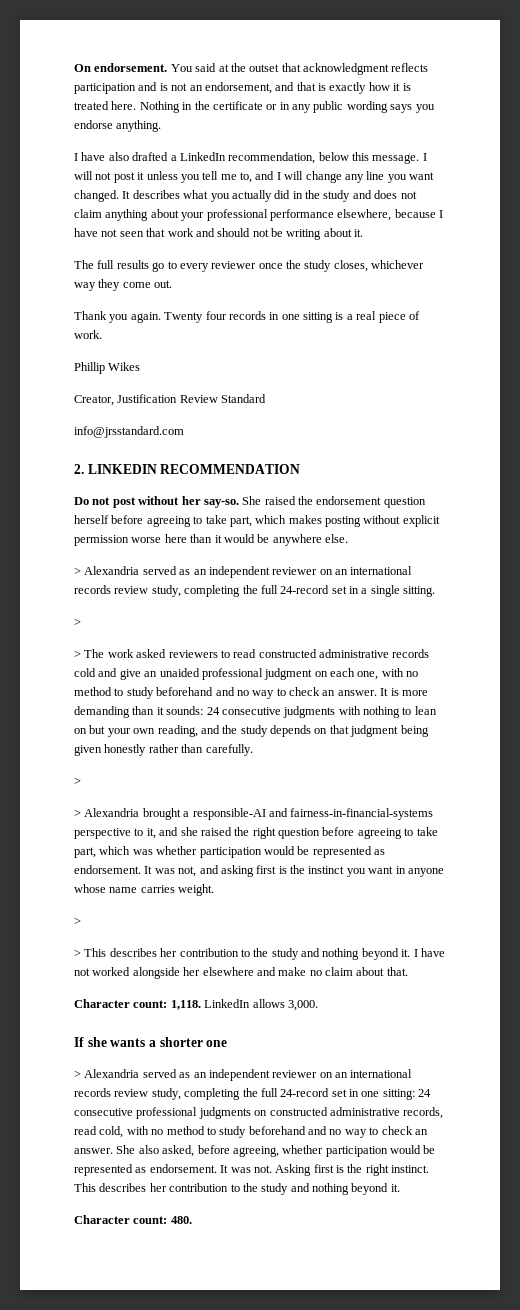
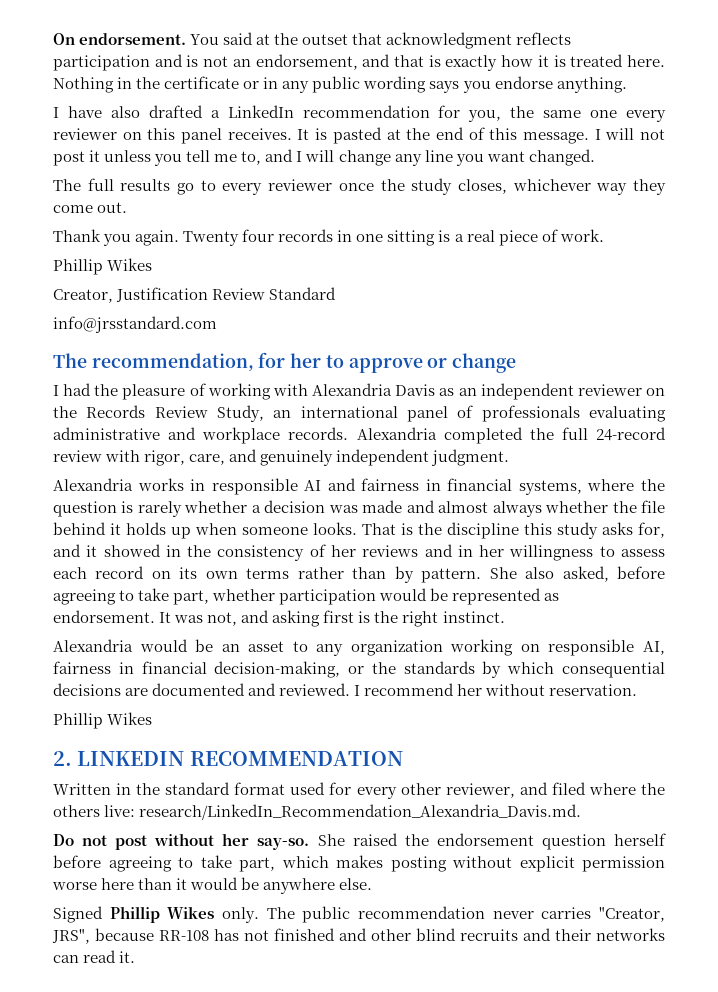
[228,152,349,164] recommendation, below -> [302,105,666,122] [53,127,485,144] recommendation for you, the same one every reviewer on this panel receives. It is pasted at the end of
[122,190,417,202] [74,209,443,221] [74,228,364,240] It describes what you actually did in the study and does not claim anything about your professional performance elsewhere, because I have not seen that work and should not be writing about it. -> (595, 157) none
[74,464,301,474] 2. LINKEDIN RECOMMENDATION -> [53,352,517,373] [53,383,665,400] [53,405,667,422] [53,427,666,444] [53,449,510,466] [53,478,665,495] [53,500,665,517] [53,522,665,539] [53,544,665,561] [53,566,665,583] [53,588,560,605] [53,610,505,627] [53,639,666,656] [53,661,665,678] [53,683,638,696] [53,712,153,729] [53,751,403,766] [53,782,666,799] [53,804,582,820] The recommendation, for her to approve or change // I had the pleasure of working with Alexandria Davis as an independent reviewer on the Records Review Study, an international panel of professionals evaluating administrative and workplace records. Alexandria completed the full 24-record review with rigor, care, and genuinely independent judgment. // Alexandria works in responsible AI and fairness in financial systems, where the question is rarely whether a decision was made and almost always whether the file behind it holds up when someone looks. That is the discipline this study asks for, and it showed in the consistency of her reviews and in her willingness to assess each record on its own terms rather than by pattern. She also asked, before agreeing to take part, whether participation would be represented as endorsement. It was not, and asking first is the right instinct. // Alexandria would be an asset to any organization working on responsible AI, fairness in financial decision-making, or the standards by which consequential decisions are documented and reviewed. I recommend her without reservation. // Phillip Wikes // 2. LINKEDIN RECOMMENDATION // Written in the standard format used for every other reviewer, and filed where the others live: research/LinkedIn_Recommendation_Alexandria_Davis.md.
[74,566,413,578] [74,585,436,597] [74,618,81,626] [74,649,430,658] [74,668,419,680] [74,687,428,699] [74,706,437,718] [74,725,429,737] [74,744,253,756] [74,777,81,785] [74,808,434,820] [74,827,438,839] [74,846,385,858] [74,865,444,877] [74,884,215,896] [74,917,81,925] [74,948,445,960] [74,967,408,979] [74,999,318,1011] [74,1037,228,1047] [74,1069,413,1081] [74,1088,432,1100] [74,1107,444,1119] [74,1126,428,1138] [74,1145,436,1157] [74,1164,430,1176] [74,1183,400,1195] [74,1215,192,1224] > Alexandria served as an independent reviewer on an international records review study, completing the full 24-record set in a single sitting. // > // > The work asked reviewers to read constructed administrative records cold and give an unaided professional judgment on each one, with no method to study beforehand and no way to check an answer. It is more demanding than it sounds: 24 consecutive judgments with nothing to lean on but your own reading, and the study depends on that judgment being given honestly rather than carefully. // > // > Alexandria brought a responsible-AI and fairness-in-financial-systems perspective to it, and she raised the right question before agreeing to take part, which was whether participation would be represented as endorsement. It was not, and asking first is the instinct you want in anyone whose name carries weight. // > // > This describes her contribution to the study and nothing beyond it. I have not worked alongside her elsewhere and make no claim about that. // Character count: 1,118. LinkedIn allows 3,000. // If she wants a shorter one // > Alexandria served as an independent reviewer on an international records review study, completing the full 24-record set in one sitting: 24 consecutive professional judgments on constructed administrative records, read cold, with no method to study beforehand and no way to check an answer. She also asked, before agreeing, whether participation would be represented as endorsement. It was not. Asking first is the right instinct. This describes her contribution to the study and nothing beyond it. // Character count: 480. -> [53,906,665,923] [52,928,665,944] [53,950,136,963] Signed Phillip Wikes only. The public recommendation never carries "Creator, JRS", because RR-108 has not finished and other blind recruits and their networks can read it.

